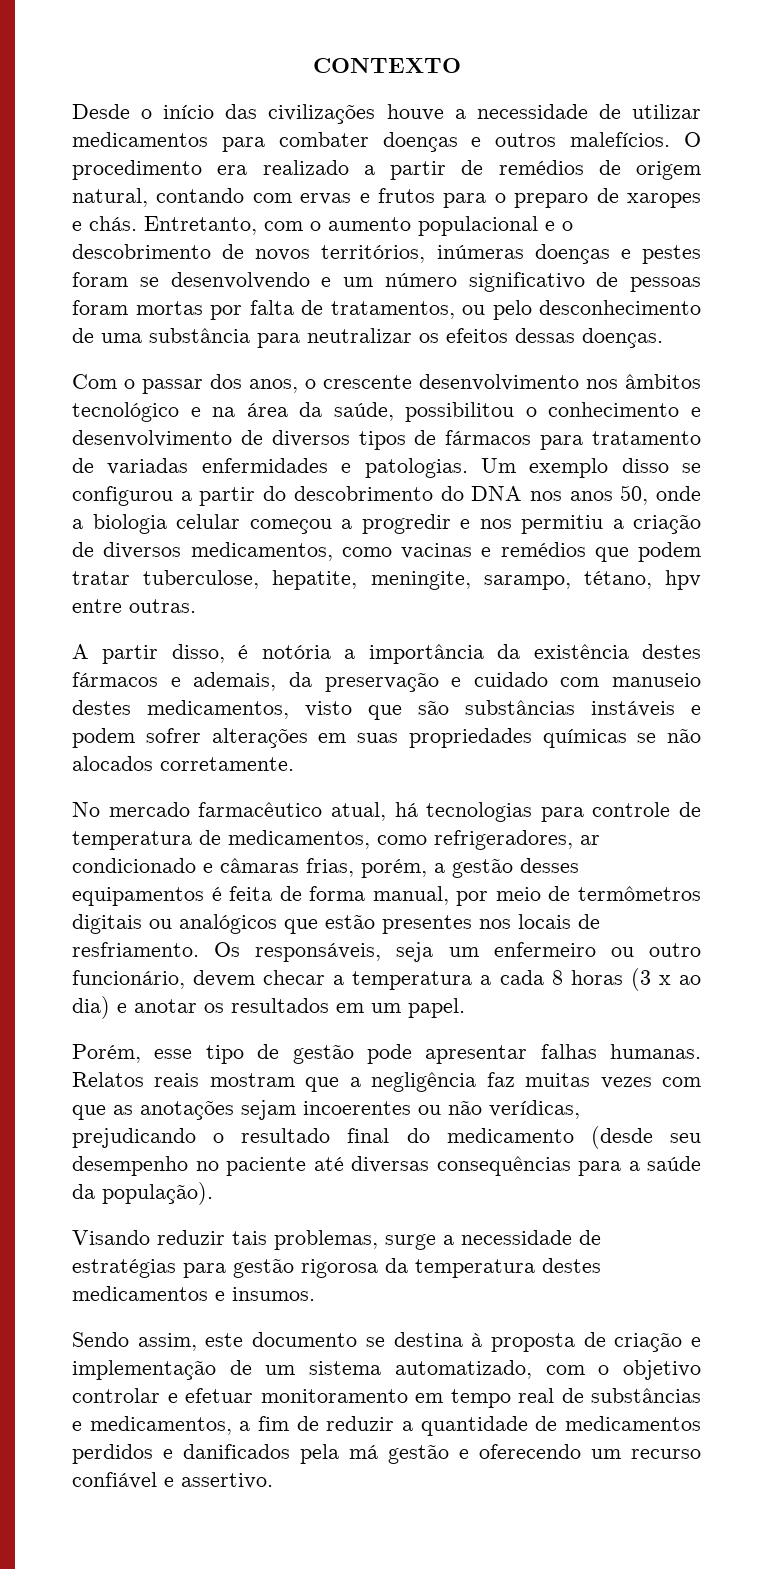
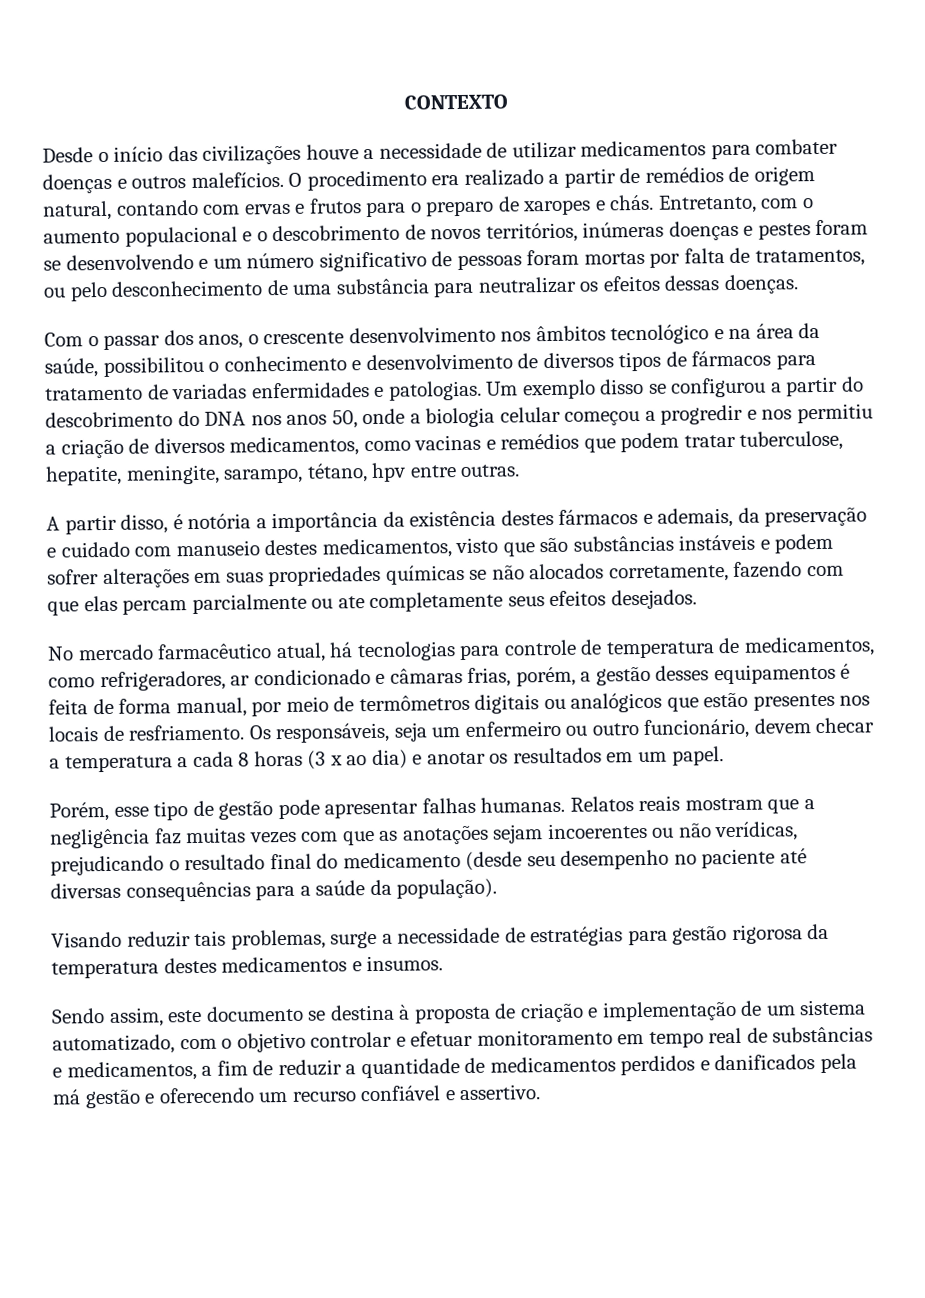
[160,757,294,771] corretamente. -> [608,561,844,583] [47,589,697,616] corretamente, fazendo com que elas percam parcialmente ou ate completamente seus efeitos desejados.

